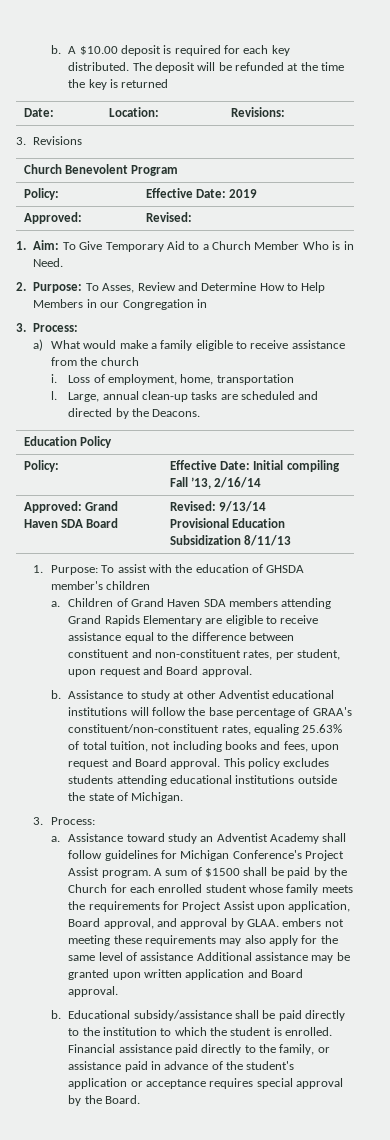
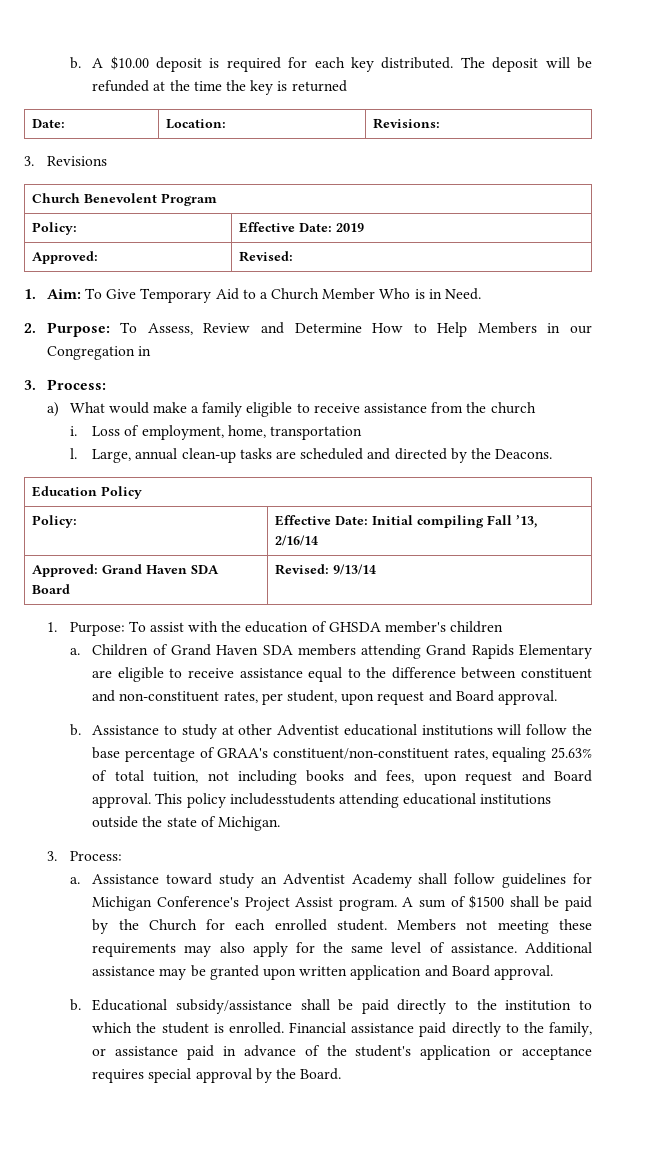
[102,283,135,293] Asses, -> [147,323,193,335] Assess,
[169,518,286,528] [169,535,292,546] // Provisional Education Subsidization 8/11/13 -> (377, 569) none
[283,758,330,767] [68,775,114,784] excludes students -> [229,793,335,805] includesstudents
[205,884,353,895] [68,901,351,912] [68,918,322,929] student whose family meets the requirements for Project Assist upon application, Board approval, and approval by GLAA. embers -> [336,919,457,931] student. Members
[140,952,194,961] assistance -> [450,943,517,953] assistance.

